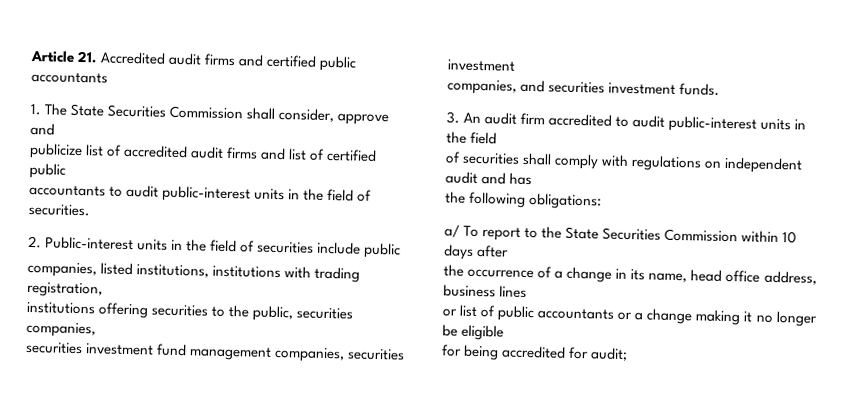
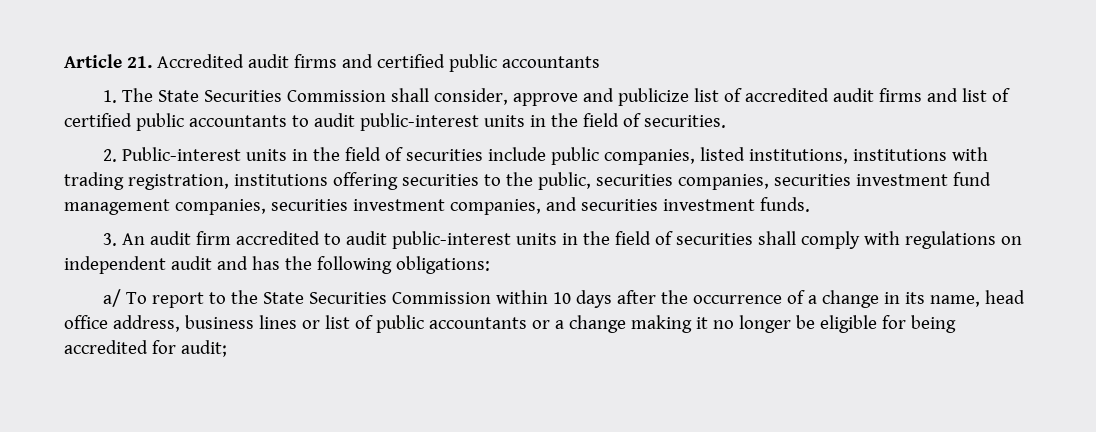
(55, 129) // -> (615, 95) none
(66, 170) // -> (184, 122) none
(402, 250) // -> (600, 156) none
(103, 289) // -> (229, 182) none
(96, 329) // -> (769, 182) none
(515, 65) // -> (445, 205) none
(498, 138) // -> (652, 238) none
(533, 179) // -> (280, 263) none
(510, 251) // -> (657, 297) none
(528, 291) // -> (297, 322) none
(505, 332) // -> (877, 324) none

